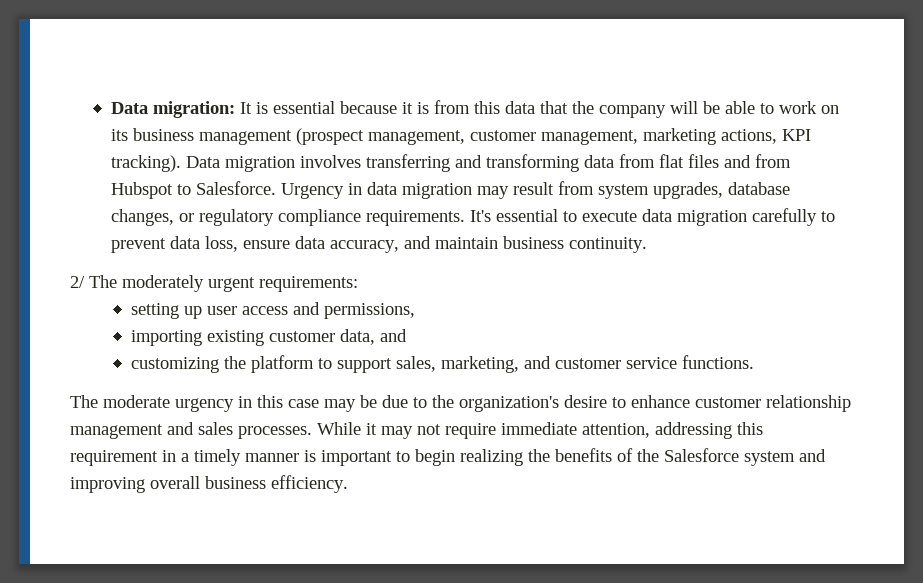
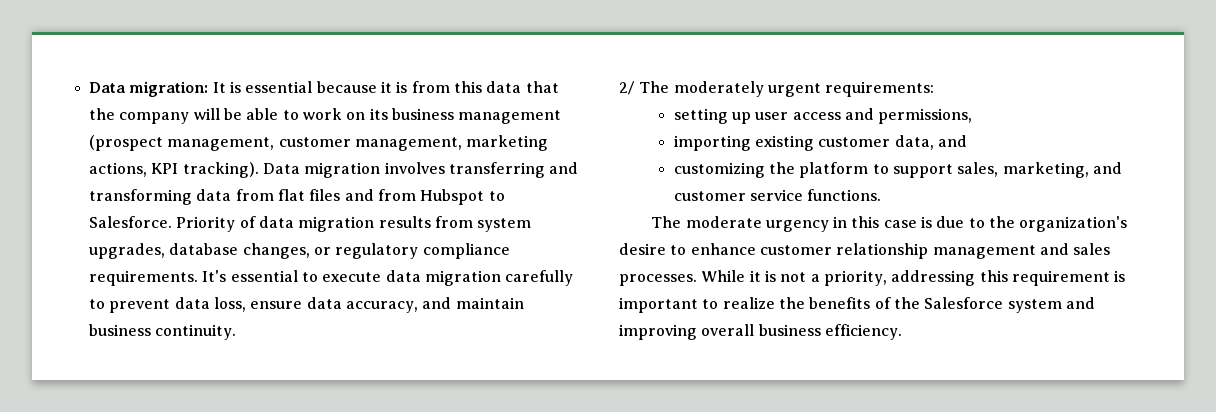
[280,182,554,199] Urgency in data migration may result -> [176,216,431,232] Priority of data migration results
[324,395,377,412] may be -> [921,216,933,228] is
[381,422,763,439] [70,449,299,466] may not require immediate attention, addressing this requirement in a timely manner -> [764,270,1110,286] is not a priority, addressing this requirement
[415,449,523,466] begin realizing -> [722,297,775,309] realize

